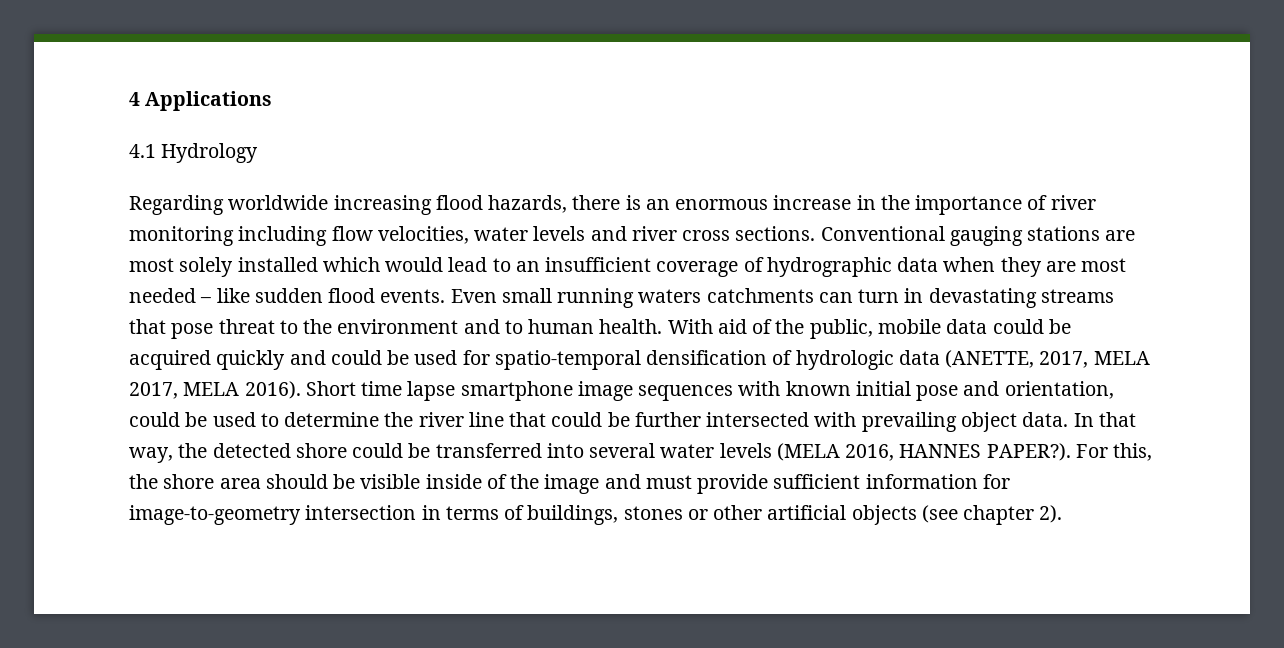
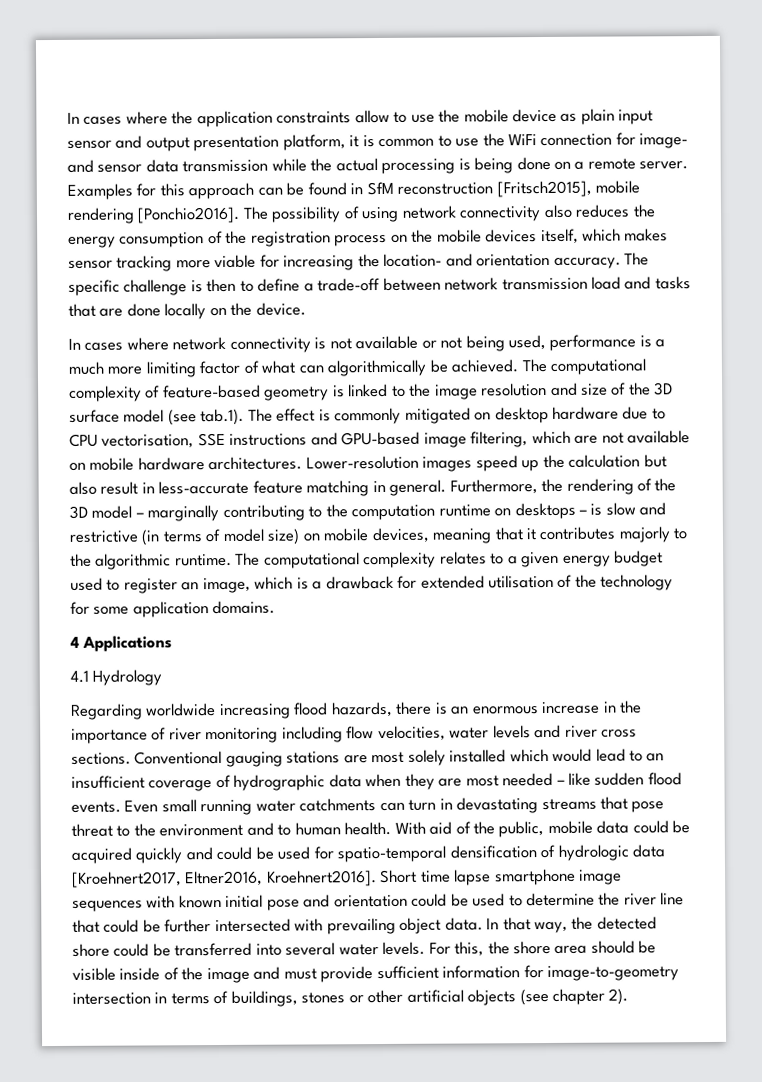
(129, 99) none -> [67,108,654,128] [67,132,689,152] [67,156,689,174] [67,180,641,200] [67,204,656,224] [68,228,669,248] [68,252,650,272] [68,276,691,296] [68,302,306,320] [68,334,666,353] [68,358,647,378] [69,382,674,402] [69,406,666,426] [69,430,691,449] [69,454,667,472] [69,478,677,497] [69,502,667,522] [69,526,688,546] [70,550,664,570] [70,574,674,594] [70,600,276,618] In cases where the application constraints allow to use the mobile device as plain input sensor and output presentation platform, it is common to use the WiFi connection for image- and sensor data transmission while the actual processing is being done on a remote server. Examples for this approach can be found in SfM reconstruction [Fritsch2015], mobile rendering [Ponchio2016]. The possibility of using network connectivity also reduces the energy consumption of the registration process on the mobile devices itself, which makes sensor tracking more viable for increasing the location- and orientation accuracy. The specific challenge is then to define a trade-off between network transmission load and tasks that are done locally on the device. // In cases where network connectivity is not available or not being used, performance is a much more limiting factor of what can algorithmically be achieved. The computational complexity of feature-based geometry is linked to the image resolution and size of the 3D surface model (see tab.1). The effect is commonly mitigated on desktop hardware due to CPU vectorisation, SSE instructions and GPU-based image filtering, which are not available on mobile hardware architectures. Lower-resolution images speed up the calculation but also result in less-accurate feature matching in general. Furthermore, the rendering of the 3D model – marginally contributing to the computation runtime on desktops – is slow and restrictive (in terms of model size) on mobile devices, meaning that it contributes majorly to the algorithmic runtime. The computational complexity relates to a given energy budget used to register an image, which is a drawback for extended utilisation of the technology for some application domains. //
[638,289,702,303] waters -> [255,800,296,812] water
[945,350,1150,368] [129,381,301,399] (ANETTE, 2017, MELA 2017, MELA 2016). -> [72,870,377,888] [Kroehnert2017, Eltner2016, Kroehnert2016].
[1004,381,1114,399] orientation, -> [333,894,408,908] orientation
[719,443,1071,461] levels (MELA 2016, HANNES PAPER?). -> [382,941,426,955] levels.

